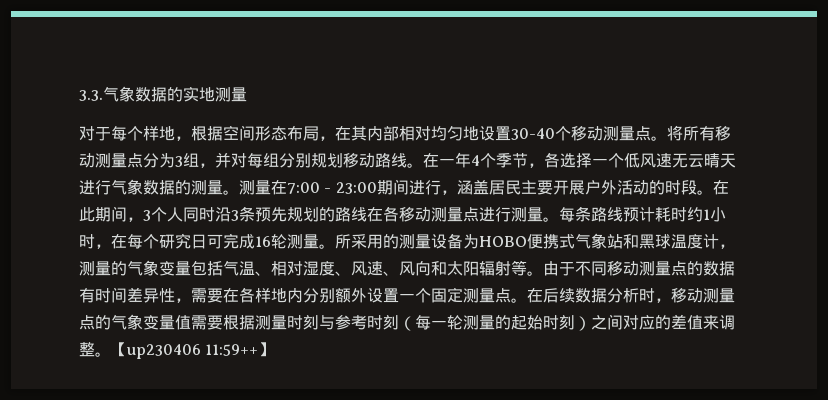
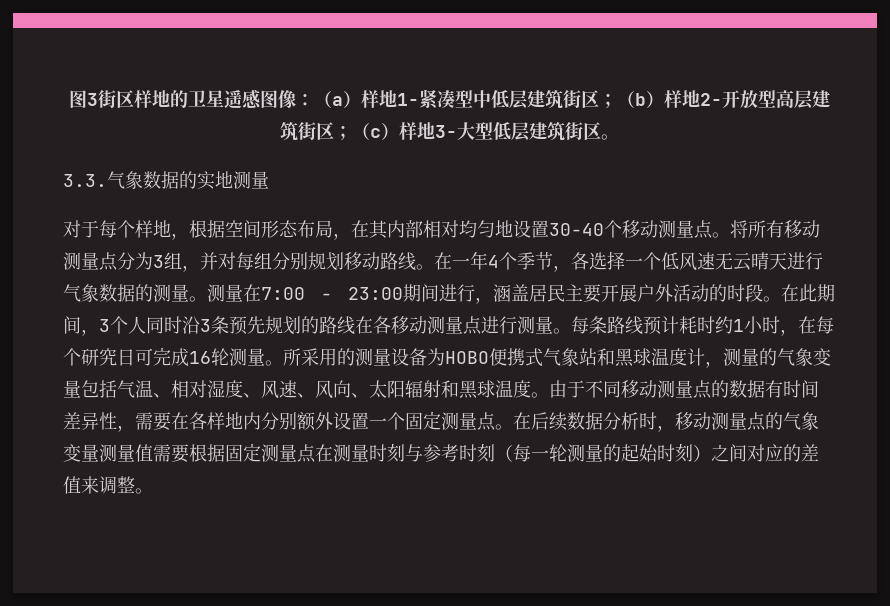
(79, 95) none -> [68,89,830,109] [279,121,619,141] 图3街区样地的卫星遥感图像：（a）样地1-紧凑型中低层建筑街区；（b）样地2-开放型高层建筑街区；（c）样地3-大型低层建筑街区。 //
[431,261,447,276] 和 -> [351,393,369,398] 、
[511,260,527,276] 等 -> [441,380,531,399] 和黑球温度
(175, 322) none -> [99,444,135,462] 测量
(255, 322) none -> [225,443,333,463] 固定测量点在
[111,342,275,359] 【up230406 11:59++】 -> (153, 491) none

